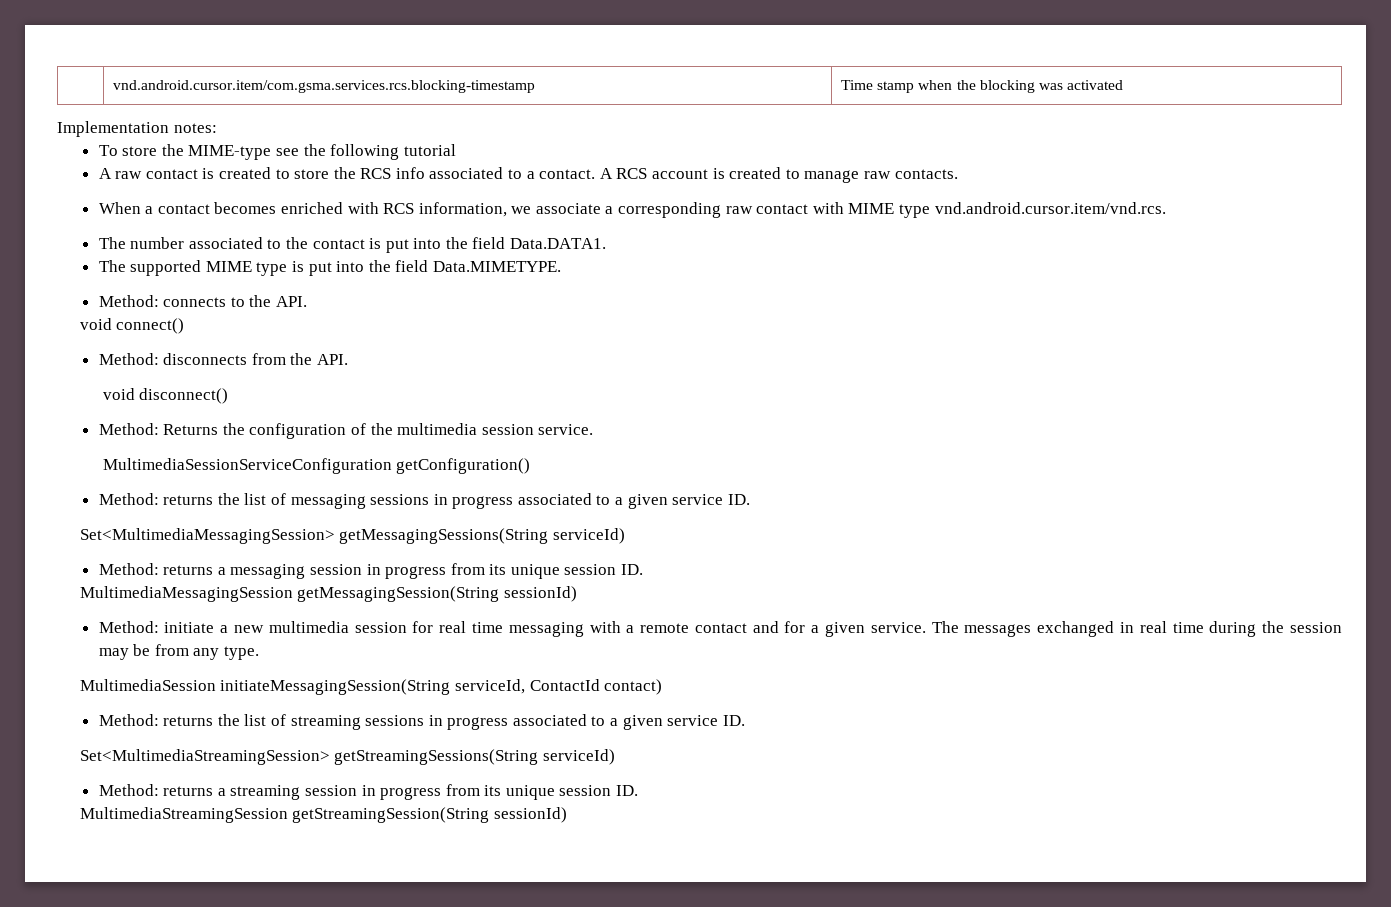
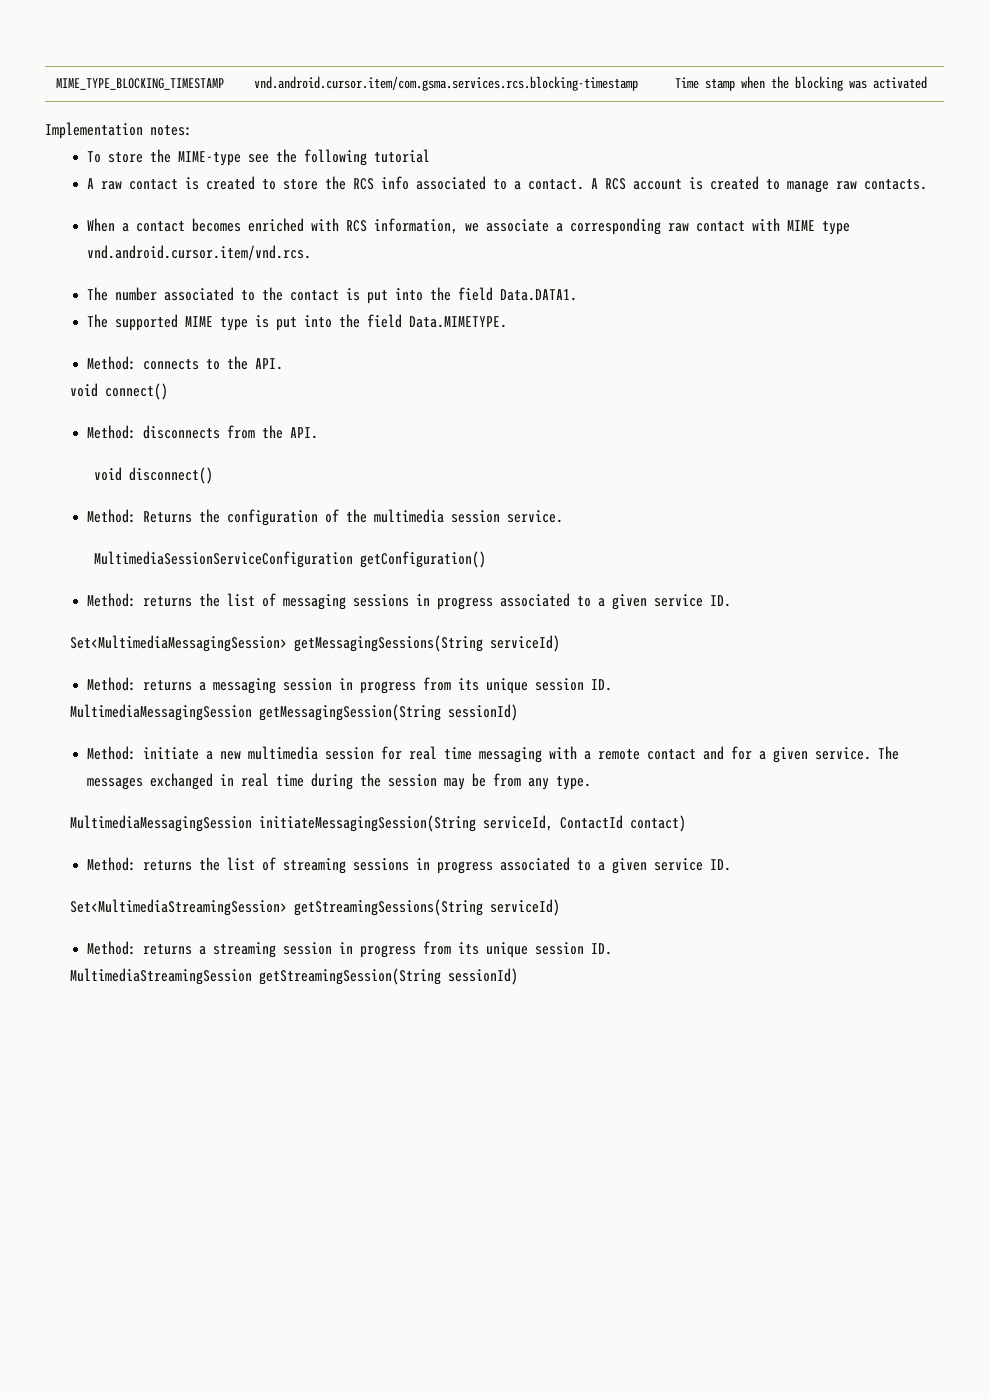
(112, 86) none -> [56,78,225,90] MIME_TYPE_BLOCKING_TIMESTAMP
[79,679,216,691] MultimediaSession -> [69,815,252,832] MultimediaMessagingSession

